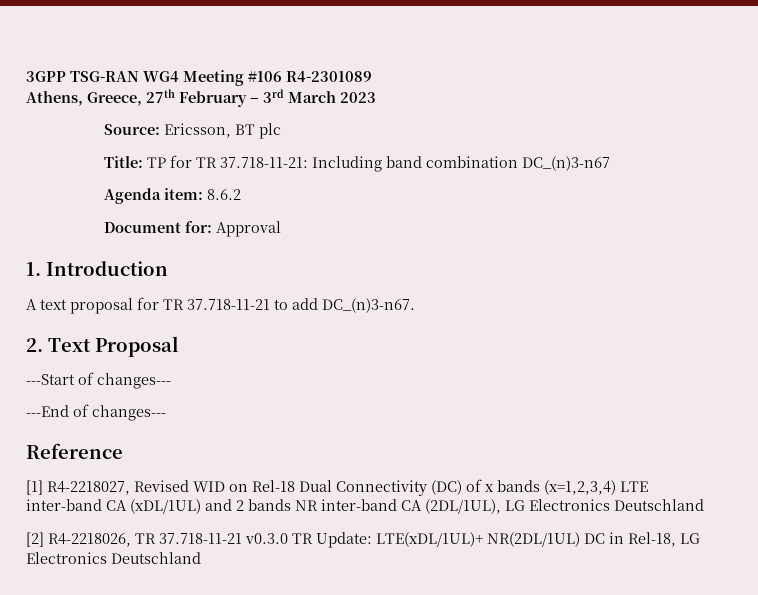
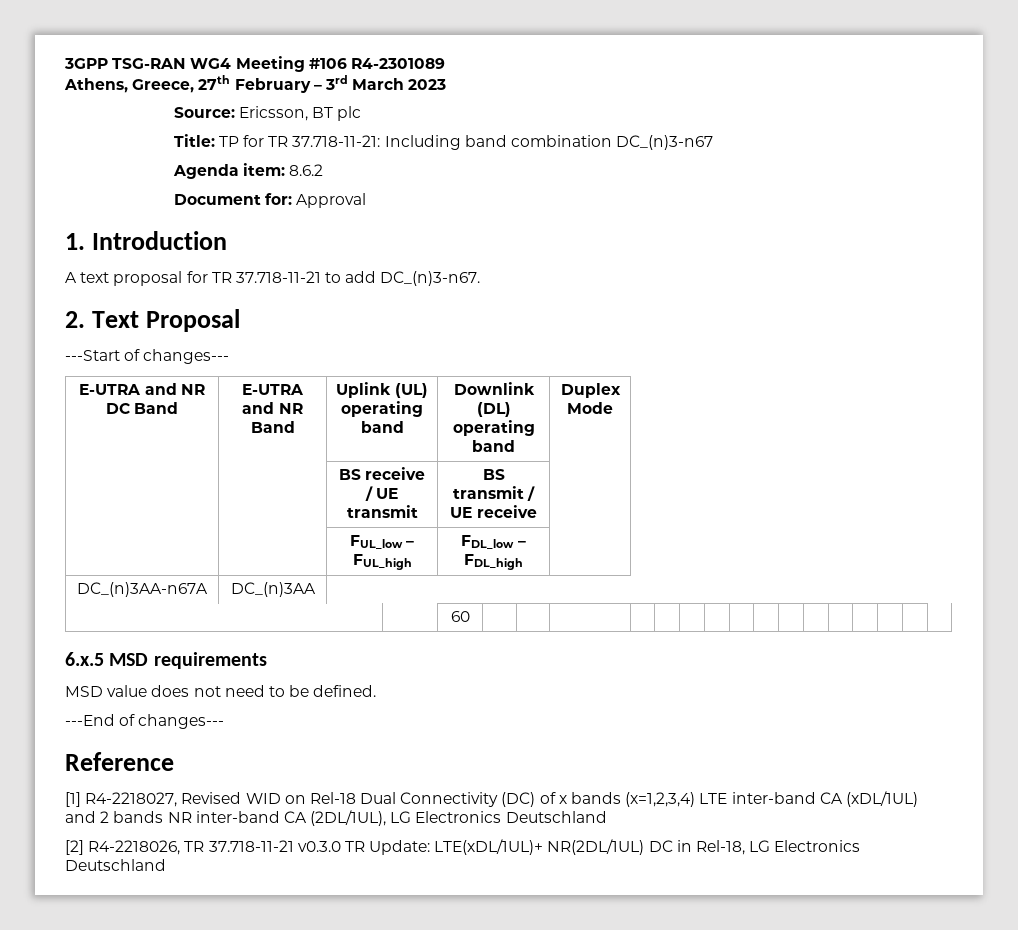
(171, 381) none -> [79,383,205,395] [105,402,179,414] [242,384,304,395] [242,402,303,414] [250,421,295,433] [336,382,428,398] [341,401,423,417] [360,421,404,433] [453,382,535,395] [476,402,511,417] [452,420,535,436] [472,440,515,452] [560,383,621,398] [567,402,613,414] [338,467,426,480] [364,486,399,501] [346,505,418,518] [482,469,505,480] [452,486,536,501] [450,505,537,518] [349,535,415,549] [352,554,412,570] [461,535,526,549] [464,554,523,570] [77,582,208,597] [230,582,316,597] [450,611,470,622] [65,652,267,669] [65,685,377,697] // E-UTRA and NR DC Band | E-UTRA and NR Band | Uplink (UL) operating band | Downlink (DL) operating band | Duplex Mode // | | BS receive / UE transmit | BS transmit / UE receive | // | | FUL_low – FUL_high | FDL_low – FDL_high | // DC_(n)3AA-n67A | DC_(n)3AA // | | 60 | | | | | | | | | | | | | | | | // 6.x.5 MSD requirements // MSD value does not need to be defined.

